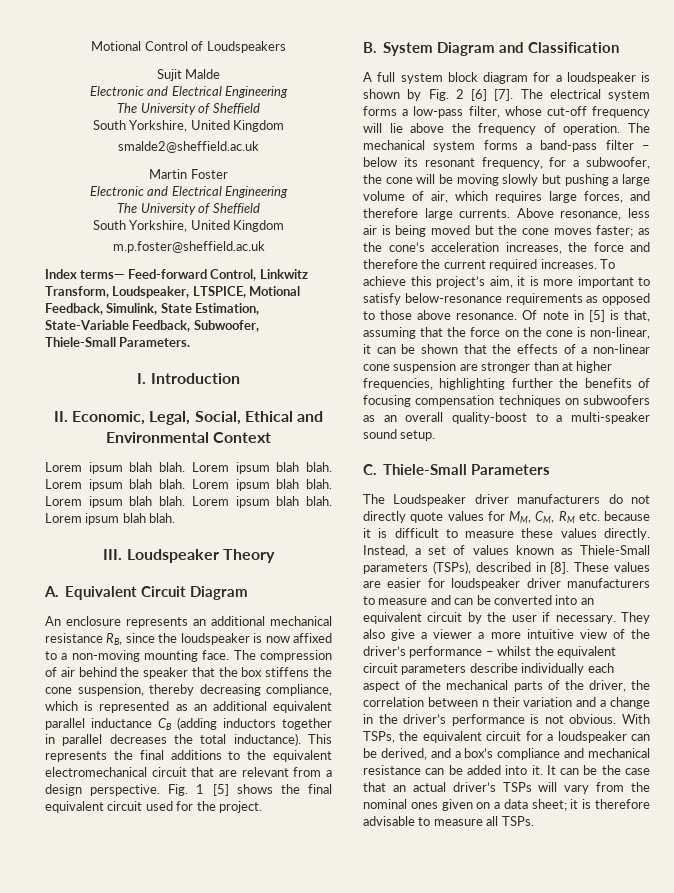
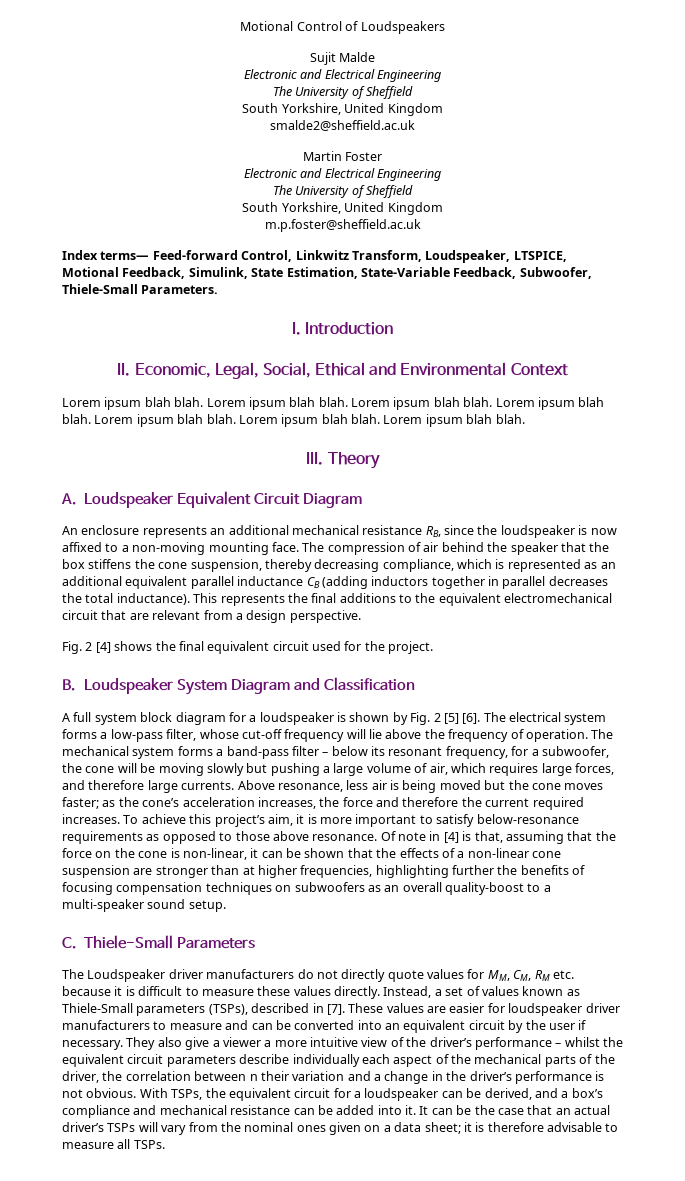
[126,549,219,563] Loudspeaker -> (324, 458) none
(59, 591) none -> [84,492,174,508] Loudspeaker
[168,784,229,796] Fig. 1 [5] -> [62,641,111,654] // Fig. 2 [4]
(377, 47) none -> [84,678,174,694] Loudspeaker
[471,89,514,101] [6] [7]. -> [443,713,481,724] [5] [6].
[588,310,605,322] [5] -> [443,832,459,843] [4]
[550,562,570,574] [8]. -> [326,1004,345,1015] [7].

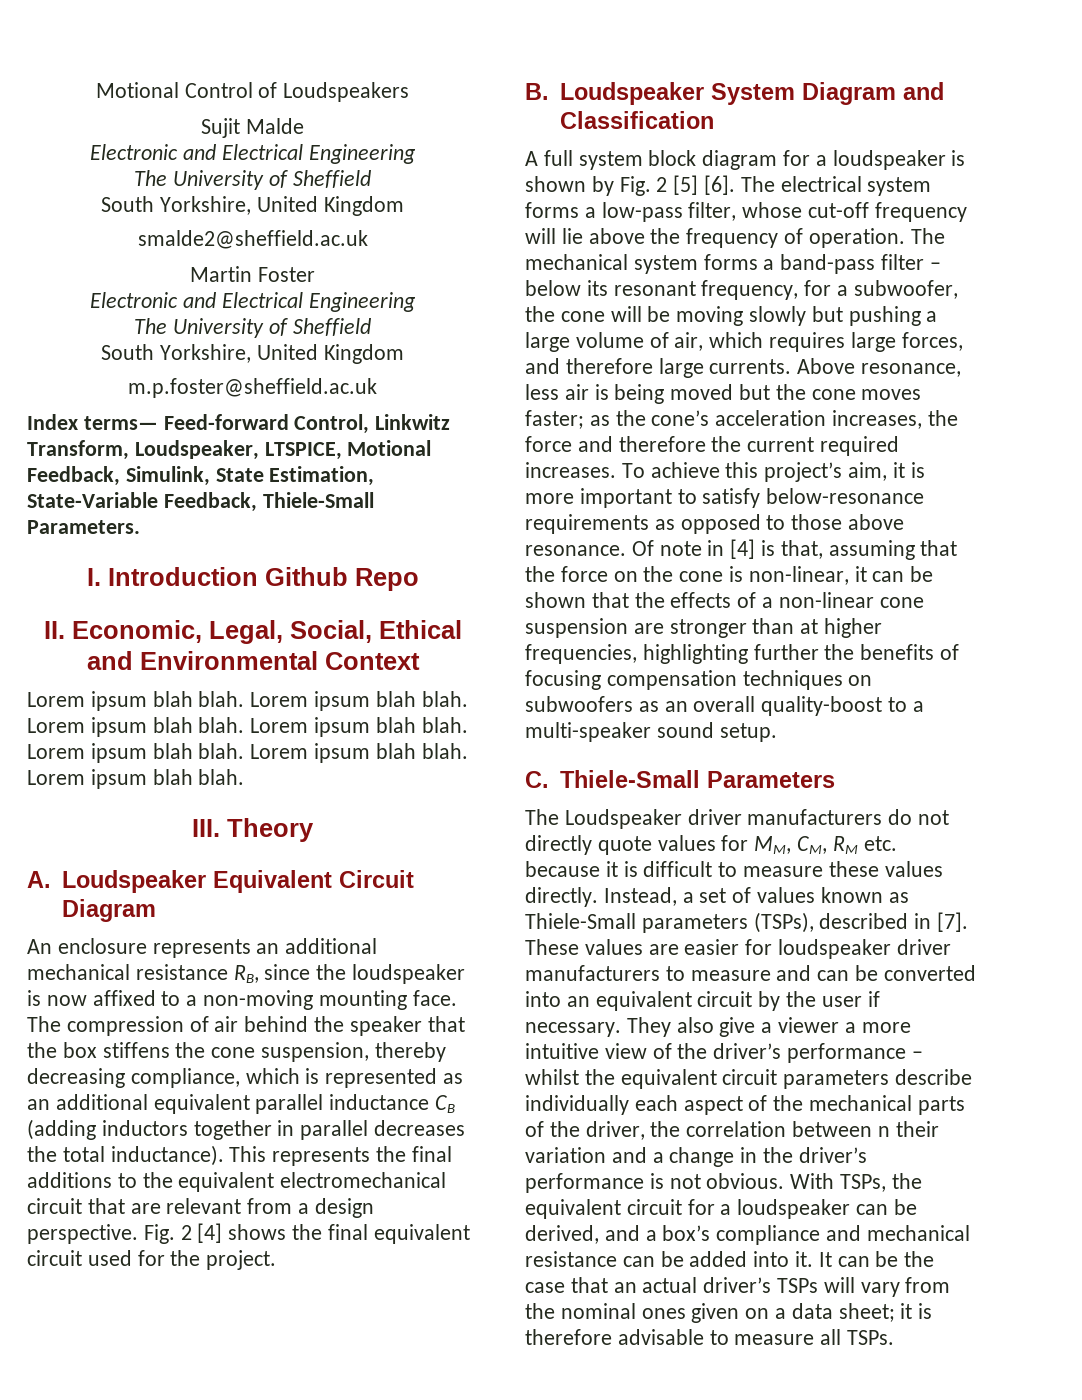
[519,267,592,279] Subwoofer, -> (257, 502) none
(394, 328) none -> [264,567,419,591] Github Repo
(361, 616) // -> (138, 1234) none

